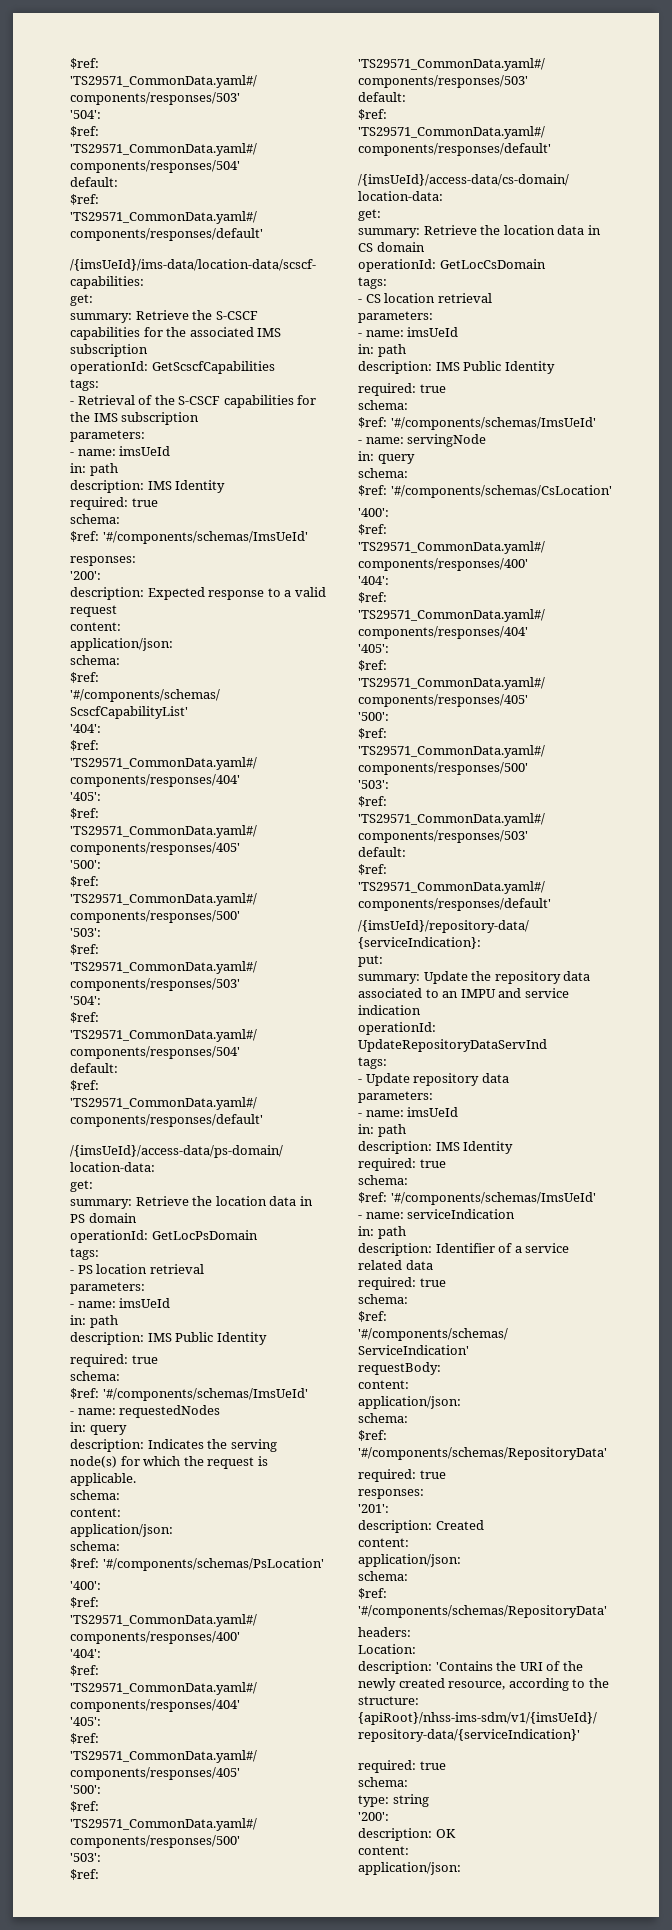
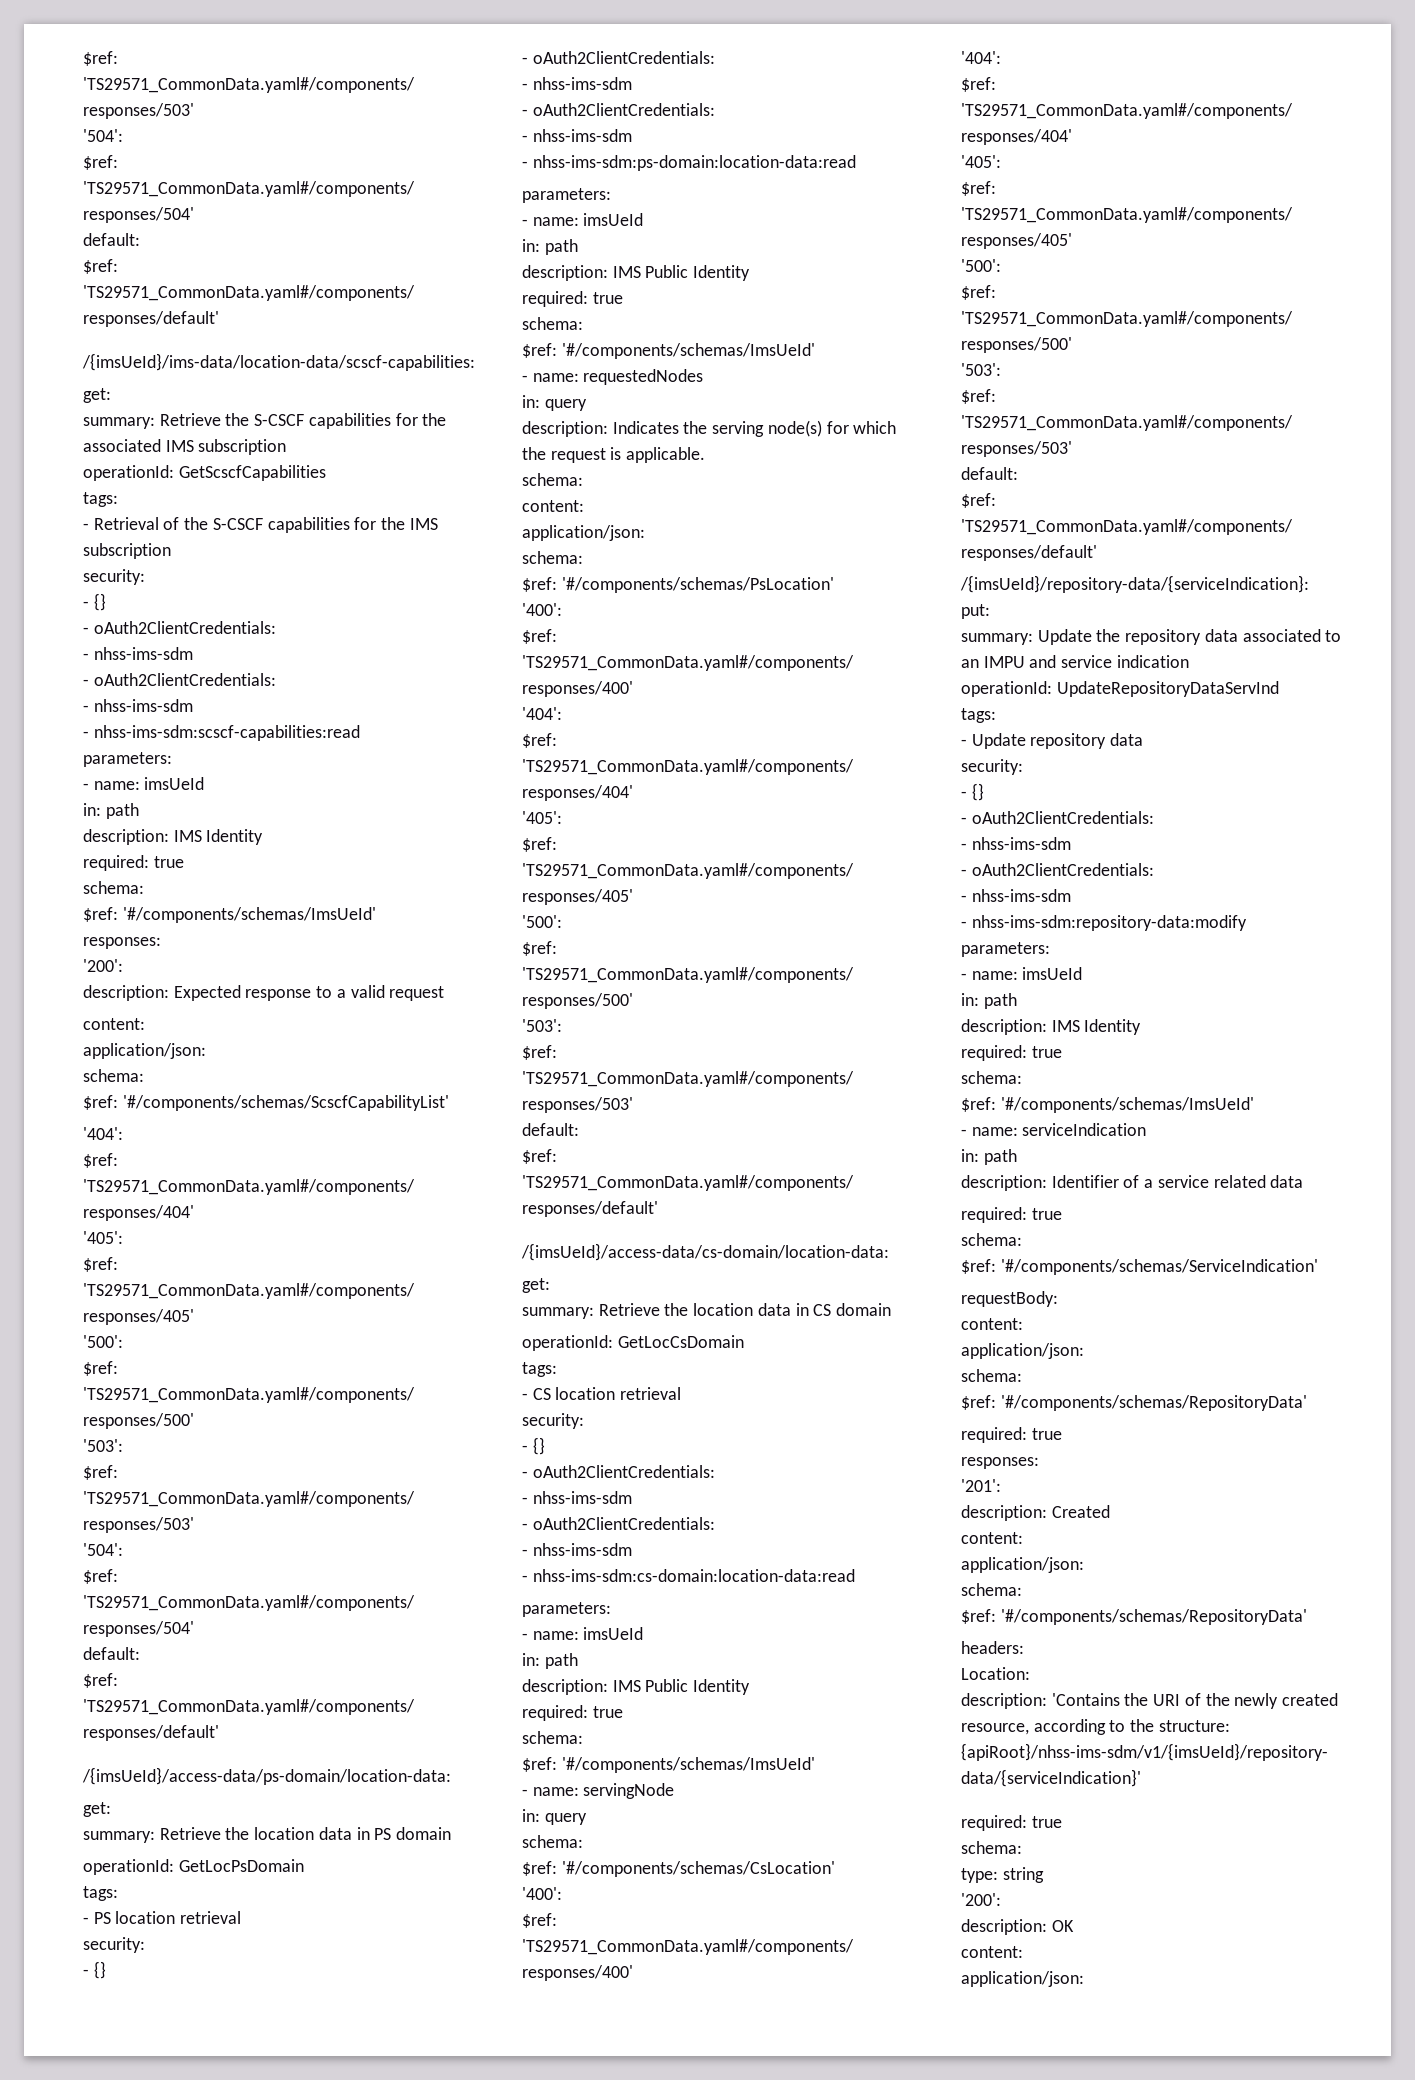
(200, 418) none -> [83,569,145,585] [83,593,106,611] [83,621,276,634] [83,647,193,660] [83,673,276,686] [83,699,193,712] [83,725,360,741] // security: // - {} // - oAuth2ClientCredentials: // - nhss-ims-sdm // - oAuth2ClientCredentials: // - nhss-ims-sdm // - nhss-ims-sdm:scscf-capabilities:read
(204, 1269) none -> [83,1937,145,1953] [83,1961,106,1979] [522,51,715,64] [522,77,632,90] [522,103,715,116] [522,129,632,142] [522,155,856,171] // security: // - {} // - oAuth2ClientCredentials: // - nhss-ims-sdm // - oAuth2ClientCredentials: // - nhss-ims-sdm // - nhss-ims-sdm:ps-domain:location-data:read
(492, 298) none -> [522,1413,584,1429] [522,1437,545,1455] [522,1465,715,1478] [522,1491,632,1504] [522,1517,715,1530] [522,1543,632,1556] [522,1569,855,1582] // security: // - {} // - oAuth2ClientCredentials: // - nhss-ims-sdm // - oAuth2ClientCredentials: // - nhss-ims-sdm // - nhss-ims-sdm:cs-domain:location-data:read
(509, 1078) none -> [961,759,1023,775] [961,783,984,801] [961,811,1154,824] [961,837,1071,850] [961,863,1154,876] [961,889,1071,902] [961,915,1247,931] // security: // - {} // - oAuth2ClientCredentials: // - nhss-ims-sdm // - oAuth2ClientCredentials: // - nhss-ims-sdm // - nhss-ims-sdm:repository-data:modify

